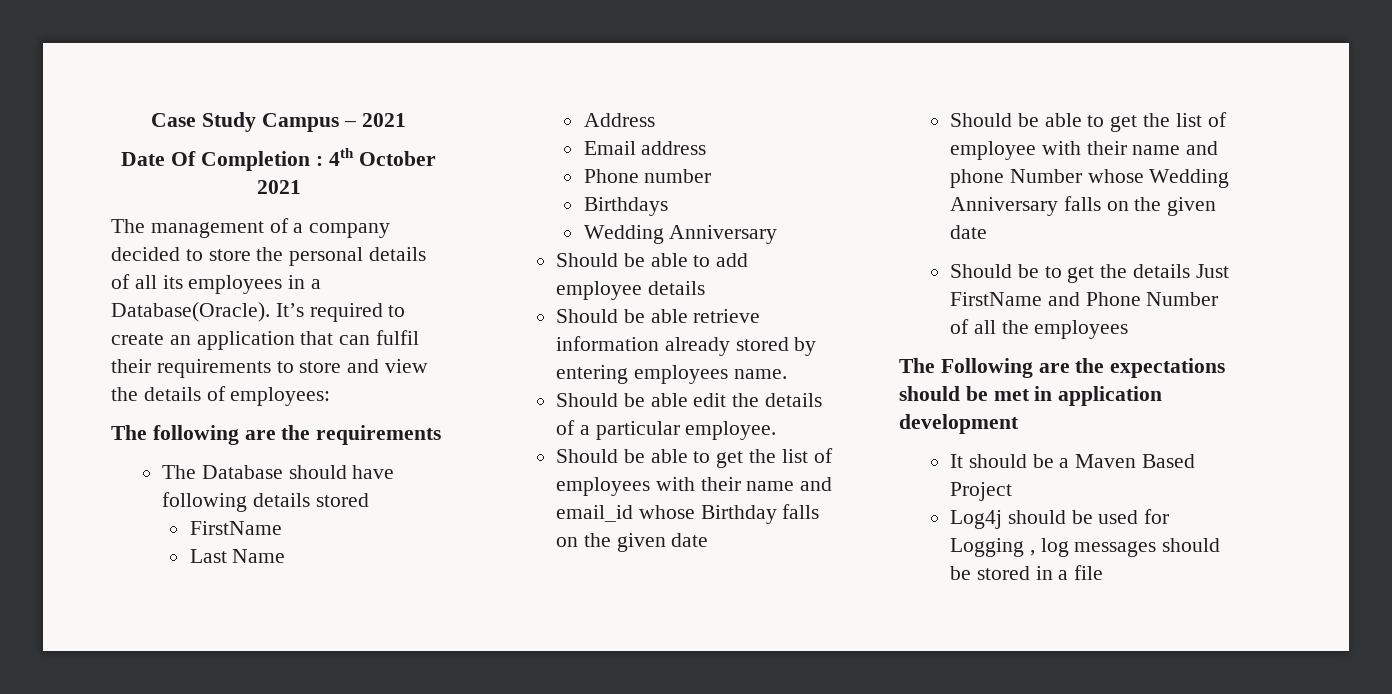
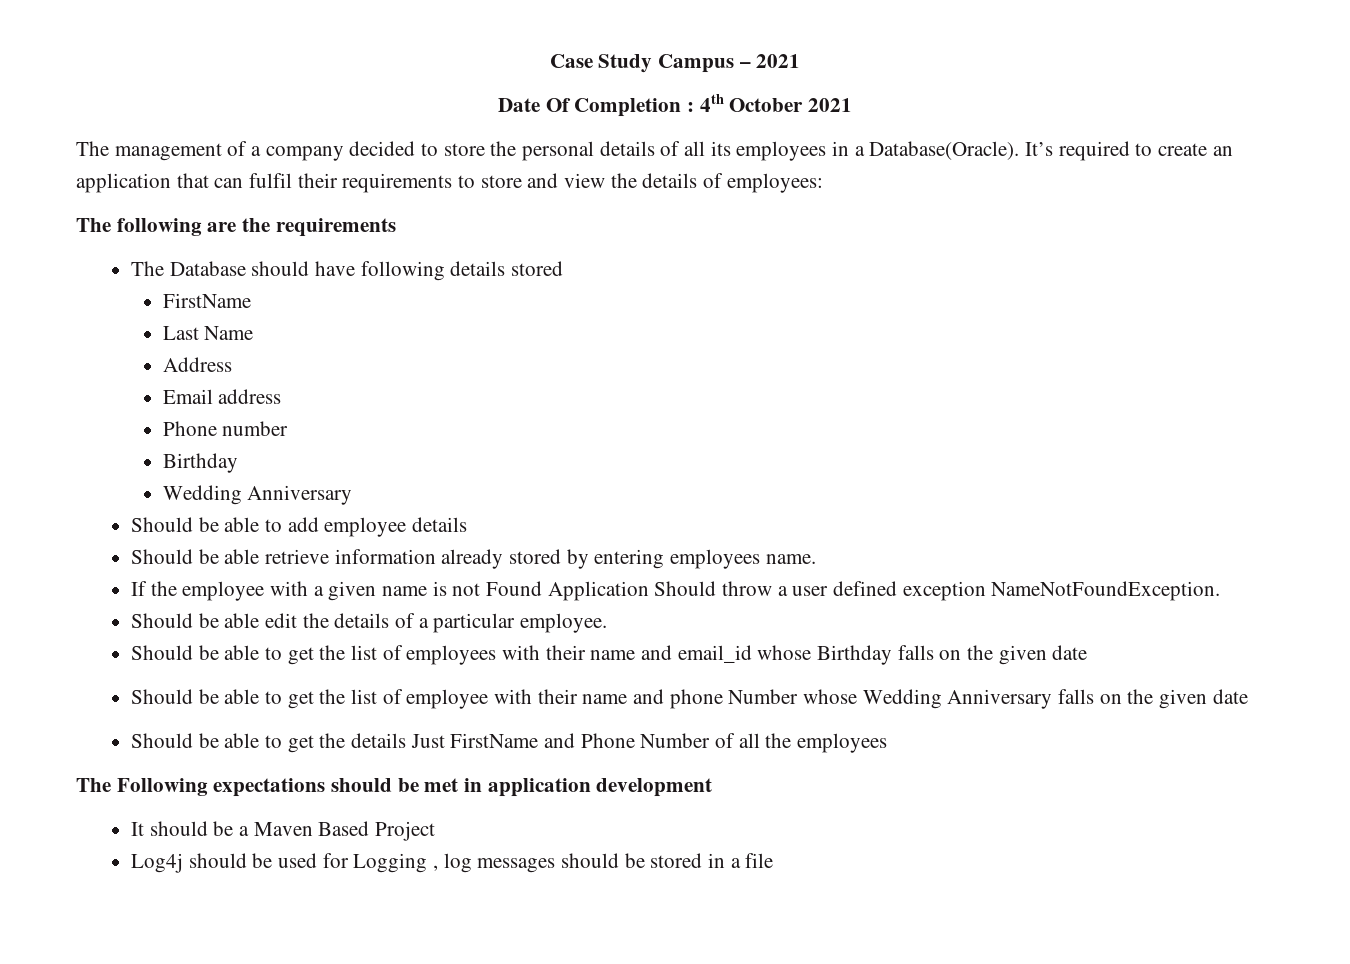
[583,197,668,216] Birthdays -> [162,453,238,473] Birthday
(787, 374) none -> [130,581,1221,601] // If the employee with a given name is not Found Application Should throw a user defined exception NameNotFoundException.
(1039, 271) none -> [224,733,260,748] able
[1038,358,1105,373] are the -> (208, 787) none

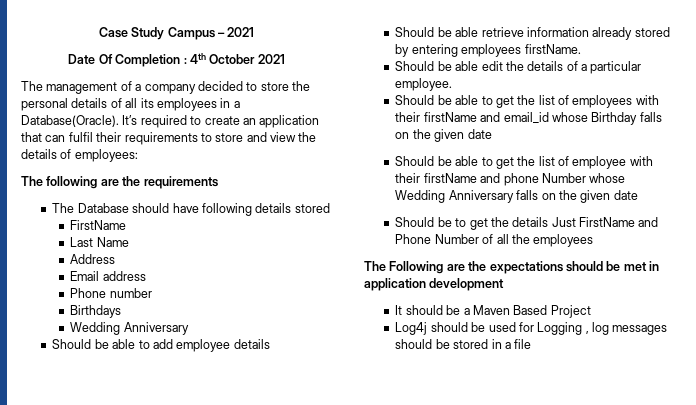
[162,453,238,473] Birthday -> [70,305,122,318] Birthdays
[765,554,816,564] [130,581,1221,601] name. // If the employee with a given name is not Found Application Should throw a user defined exception NameNotFoundException. -> [524,44,581,54] firstName.
[590,650,636,660] name -> [423,112,477,122] firstName
[582,694,628,704] name -> [423,173,477,183] firstName
[224,733,260,748] able -> (452, 222) none
(208, 787) none -> [446,261,487,271] are the

